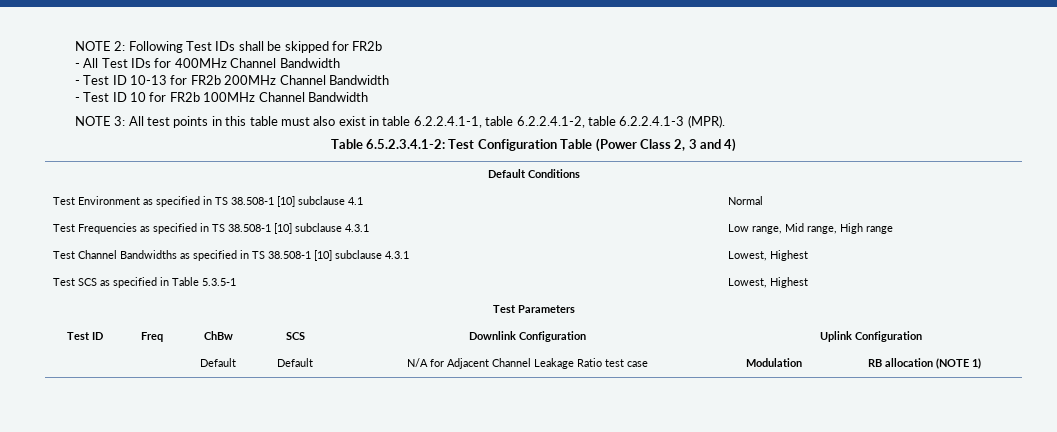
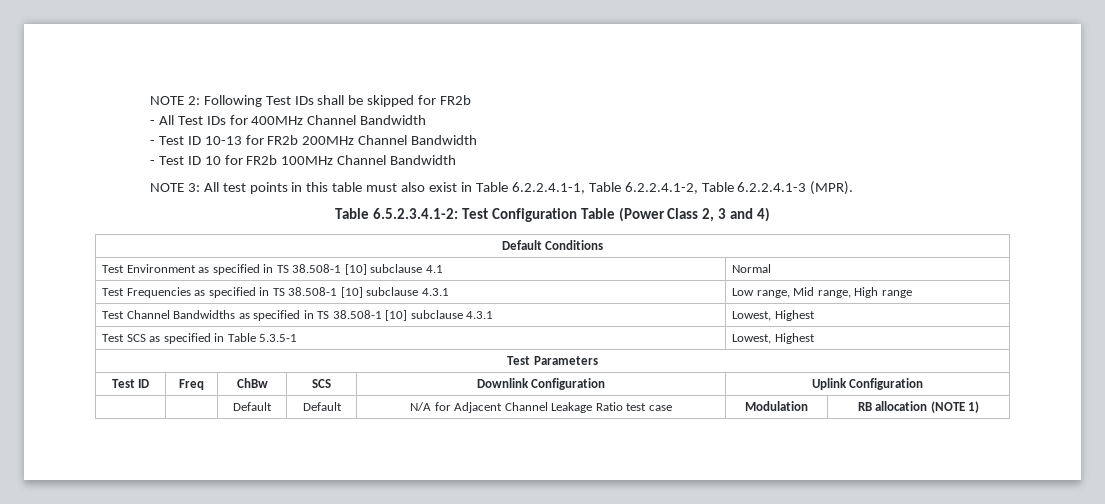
[382,116,616,128] table 6.2.2.4.1-1, table 6.2.2.4.1-2, table -> [475,182,734,194] Table 6.2.2.4.1-1, Table 6.2.2.4.1-2, Table

